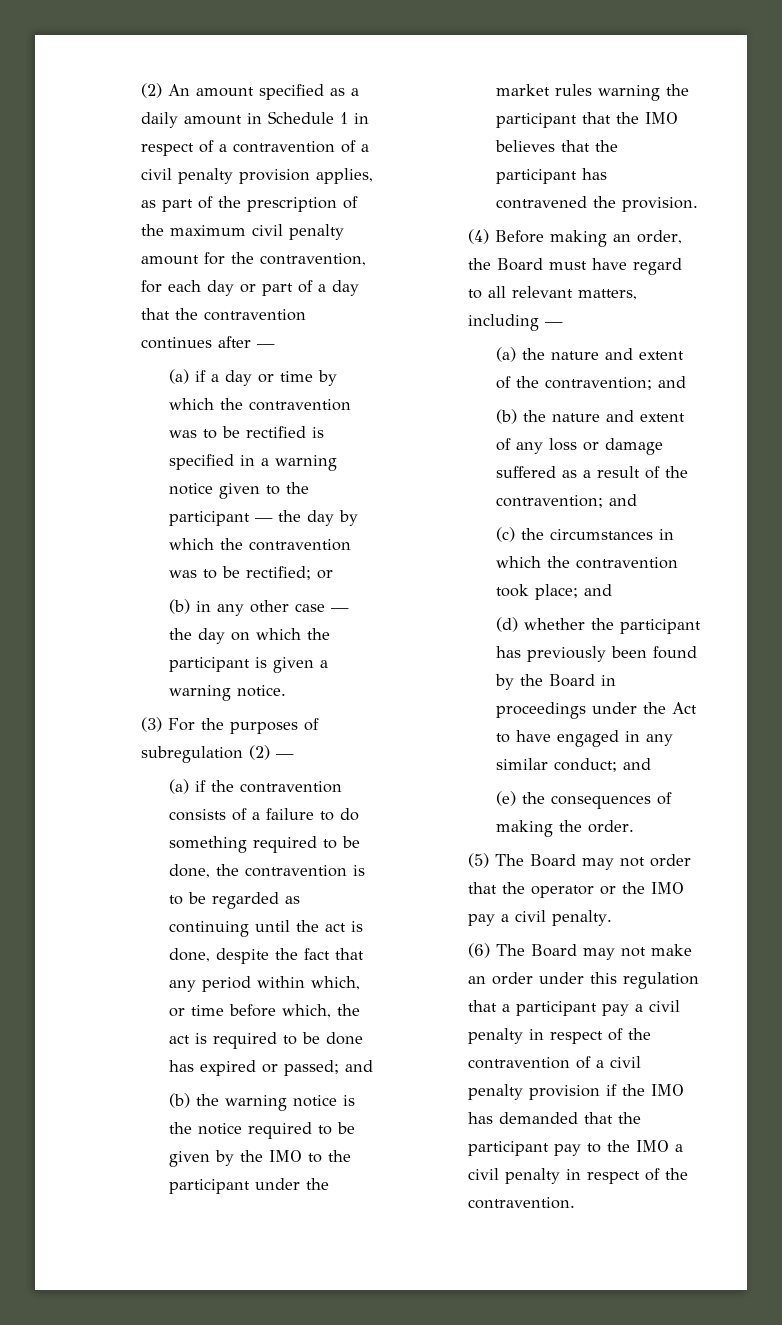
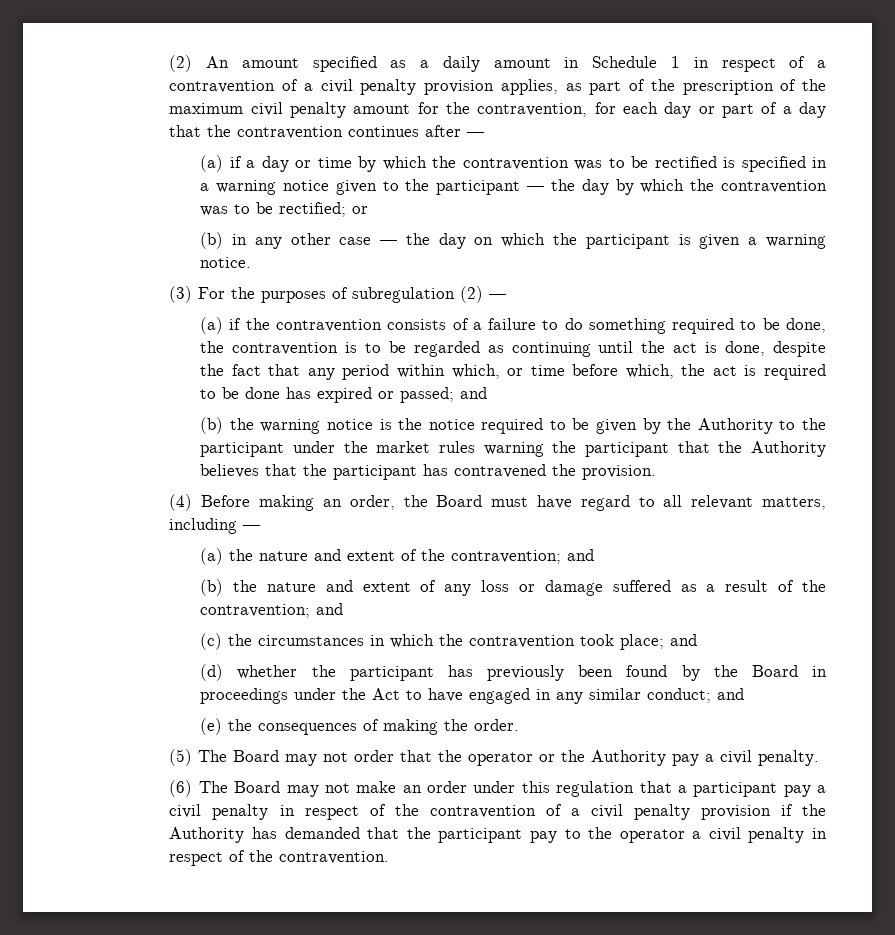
[268,1150,302,1162] IMO -> [697,418,773,434] Authority
[644,112,678,124] IMO -> [751,441,827,457] Authority
[650,882,684,894] IMO -> [591,750,667,766] Authority
[650,1084,684,1096] IMO -> [169,827,245,843] Authority
[635,1140,669,1152] IMO -> [619,829,685,843] operator

